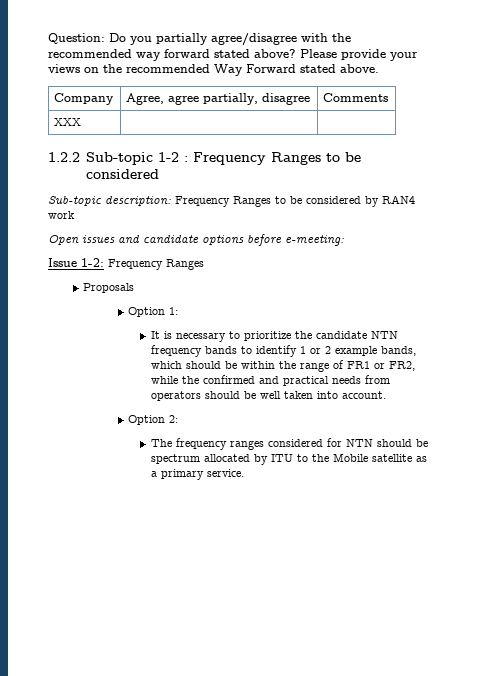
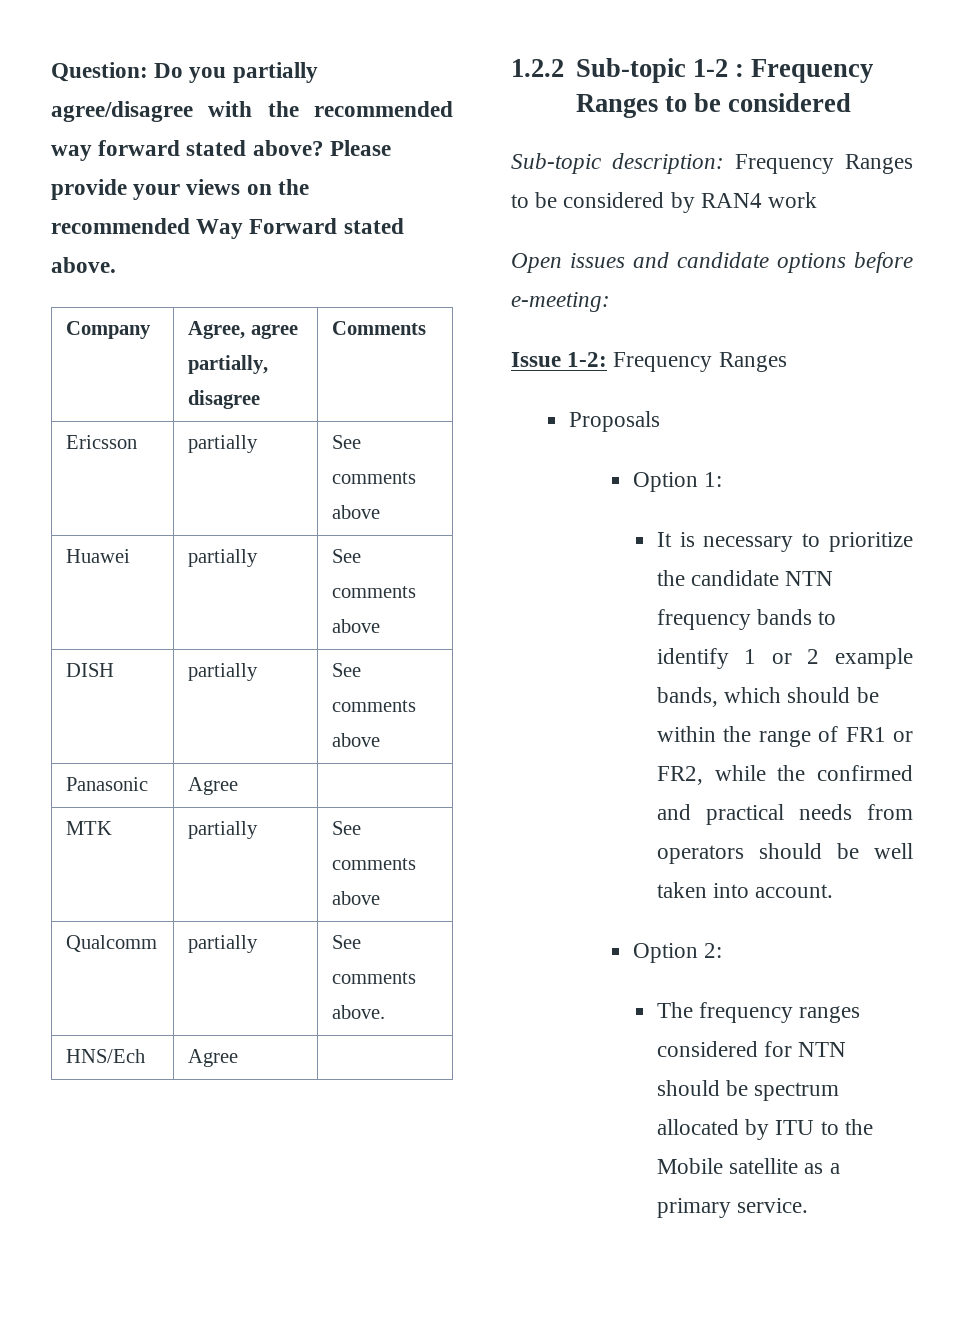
[54,118,82,126] XXX | -> [66,435,138,449] [188,435,259,453] [332,435,362,449] [332,472,417,484] [332,505,381,519] [66,549,131,563] [188,549,259,567] [332,549,362,563] [332,586,417,598] [332,619,381,633] [66,663,115,677] [188,663,259,681] [332,663,362,677] [332,700,417,712] [332,733,381,747] [66,777,149,791] [188,777,239,795] [66,821,113,835] [188,821,259,839] [332,821,362,835] [332,858,417,870] [332,891,381,905] [66,935,158,952] [188,935,259,953] [332,935,362,949] [332,972,417,984] [332,1005,386,1019] [66,1049,146,1063] [188,1049,239,1067] Ericsson | partially | See comments above // Huawei | partially | See comments above // DISH | partially | See comments above // Panasonic | Agree | // MTK | partially | See comments above // Qualcomm | partially | See comments above. // HNS/Ech | Agree

